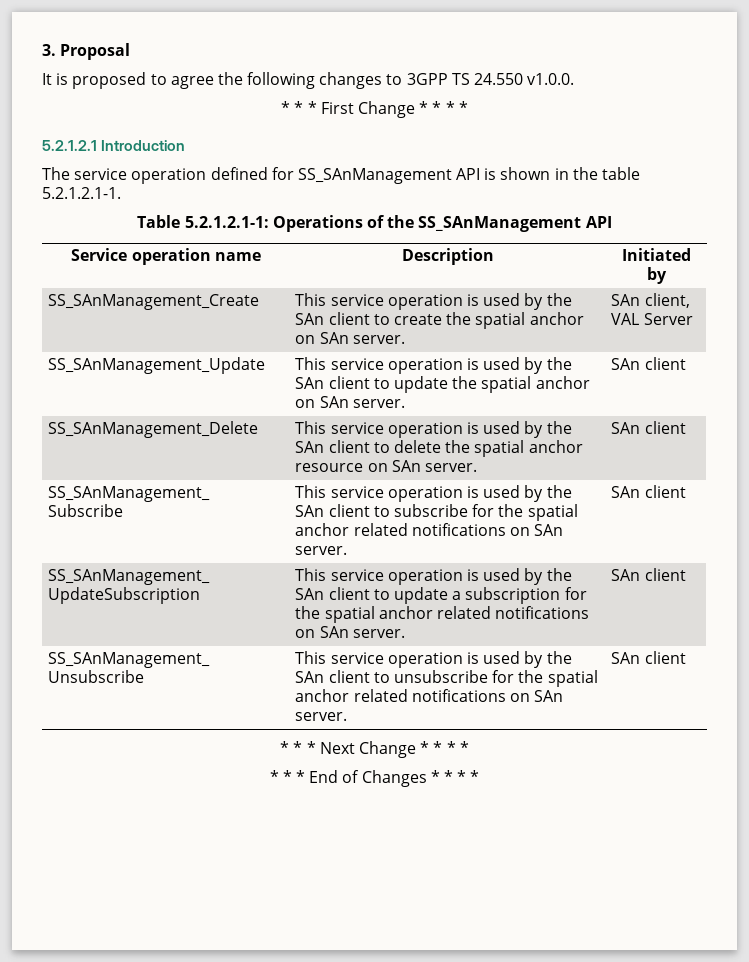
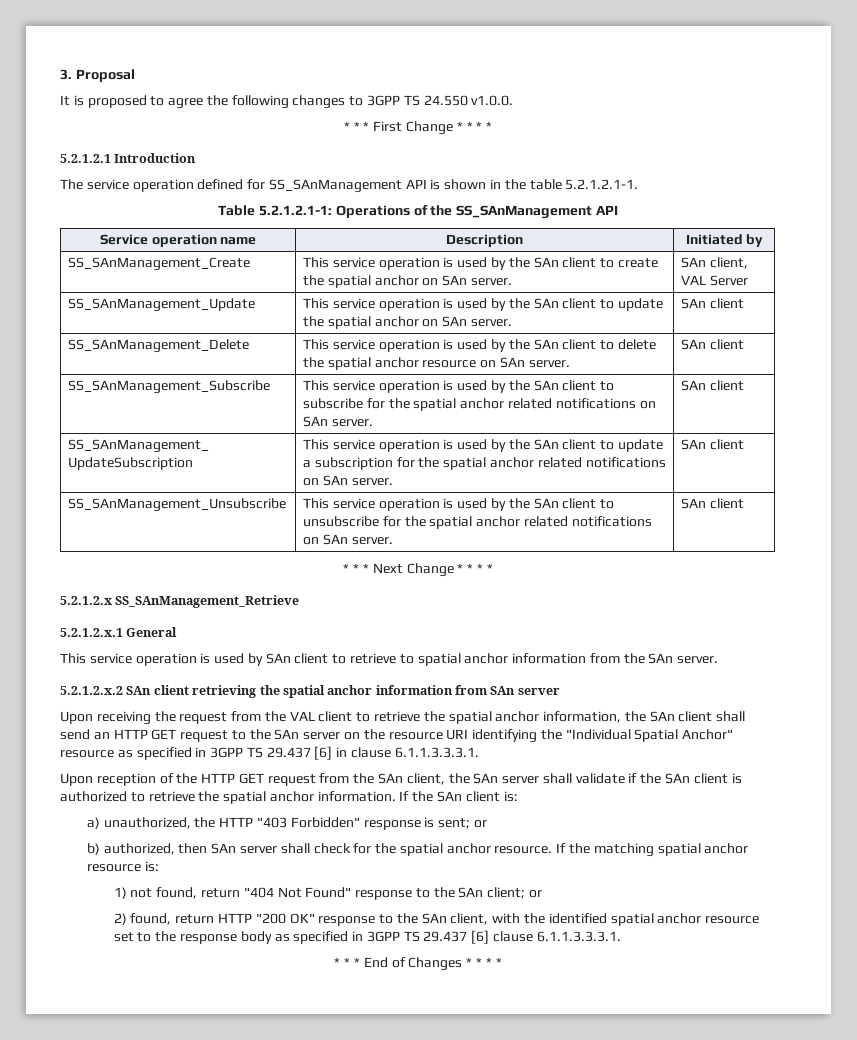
(469, 747) none -> [60,595,300,608] [60,627,178,637] [60,653,719,666] [60,685,560,698] [60,711,746,725] [60,729,734,743] [60,746,479,760] [60,773,742,786] [60,791,518,804] [86,817,487,830] [86,843,749,857] [86,861,159,872] [113,887,543,900] [113,913,760,926] [113,930,621,944] // 5.2.1.2.x SS_SAnManagement_Retrieve // 5.2.1.2.x.1 General // This service operation is used by SAn client to retrieve to spatial anchor information from the SAn server. // 5.2.1.2.x.2 SAn client retrieving the spatial anchor information from SAn server // Upon receiving the request from the VAL client to retrieve the spatial anchor information, the SAn client shall send an HTTP GET request to the SAn server on the resource URI identifying the "Individual Spatial Anchor" resource as specified in 3GPP TS 29.437 [6] in clause 6.1.1.3.3.3.1. // Upon reception of the HTTP GET request from the SAn client, the SAn server shall validate if the SAn client is authorized to retrieve the spatial anchor information. If the SAn client is: // a) unauthorized, the HTTP "403 Forbidden" response is sent; or // b) authorized, then SAn server shall check for the spatial anchor resource. If the matching spatial anchor resource is: // 1) not found, return "404 Not Found" response to the SAn client; or // 2) found, return HTTP "200 OK" response to the SAn client, with the identified spatial anchor resource set to the response body as specified in 3GPP TS 29.437 [6] clause 6.1.1.3.3.3.1.

